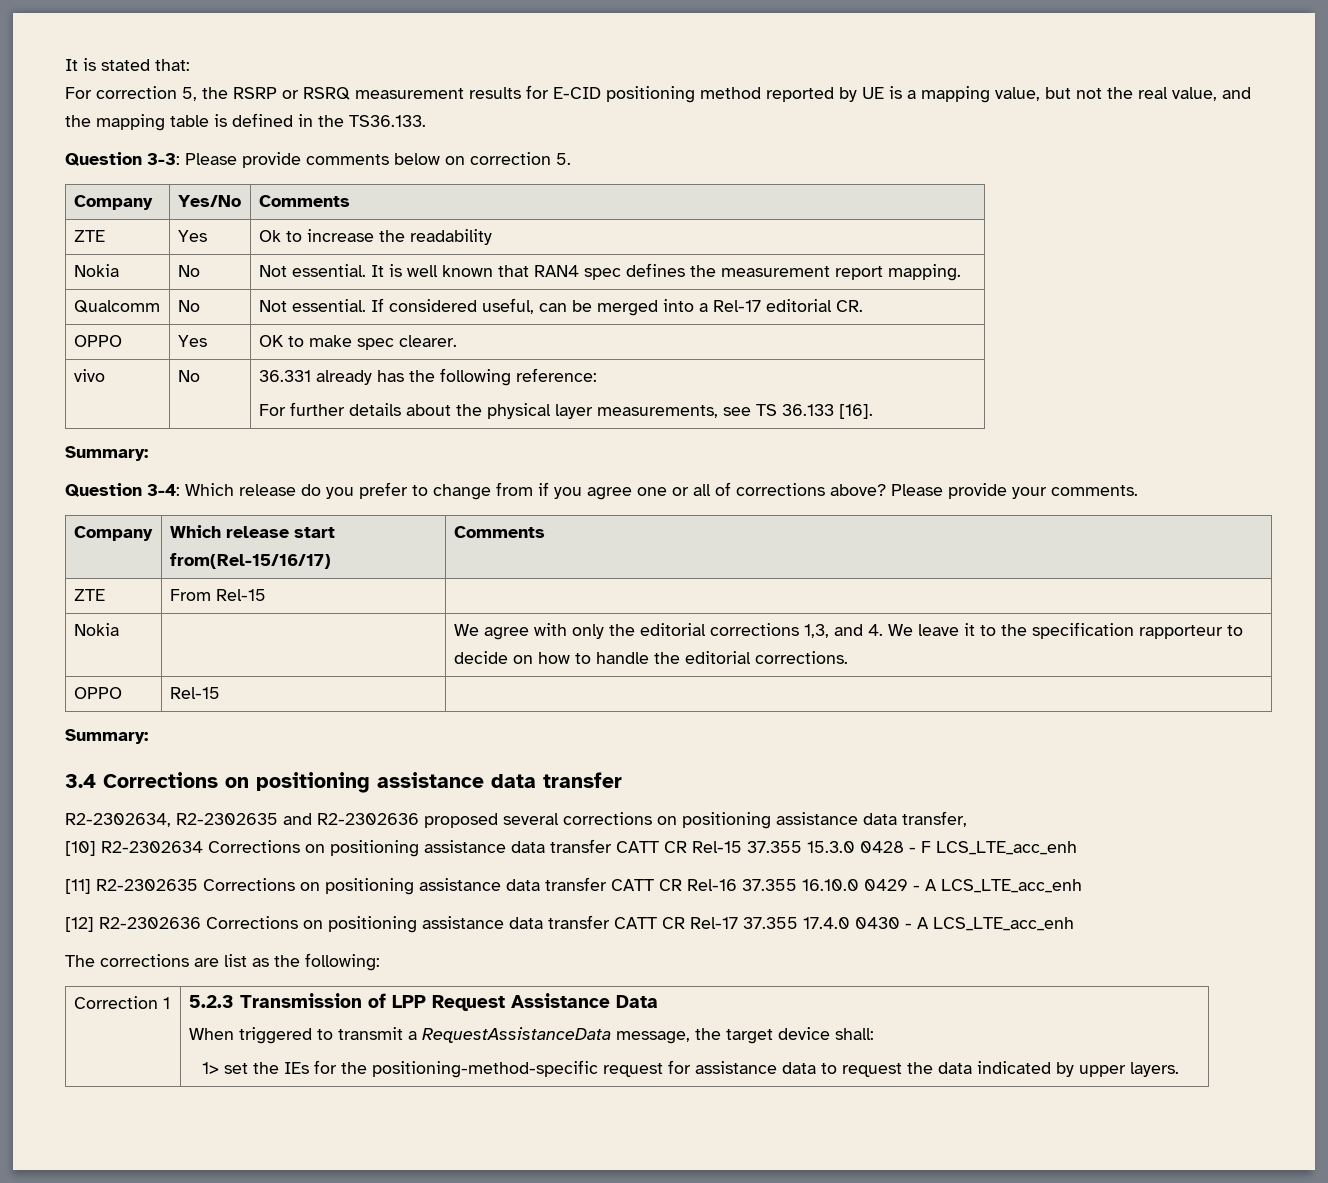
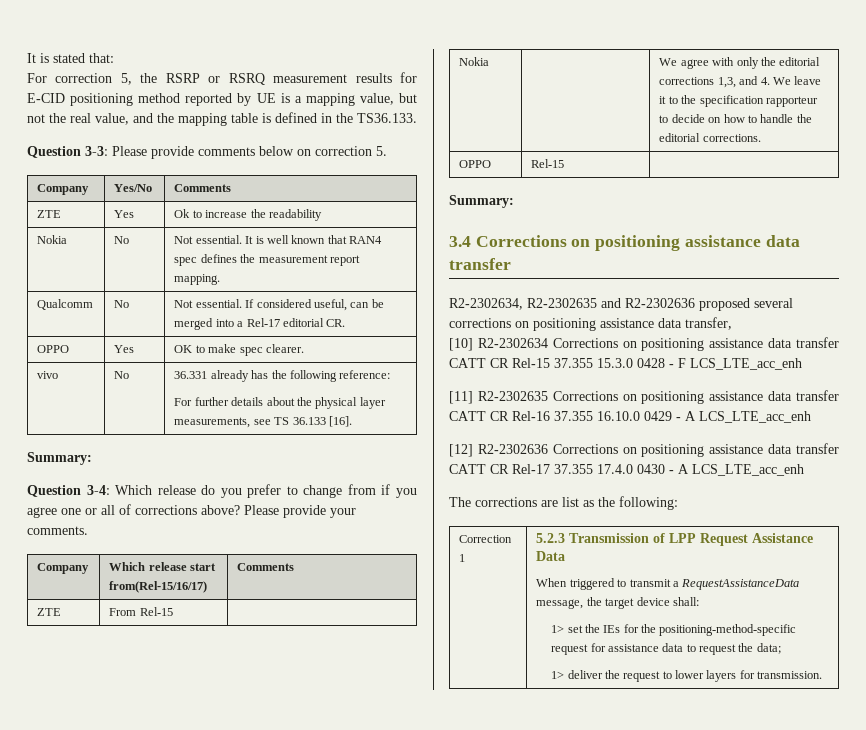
[937,1061,1179,1077] data indicated by upper layers. -> [756,643,781,654] [551,670,823,682] data; // 1> deliver the request to lower layers for transmission.

